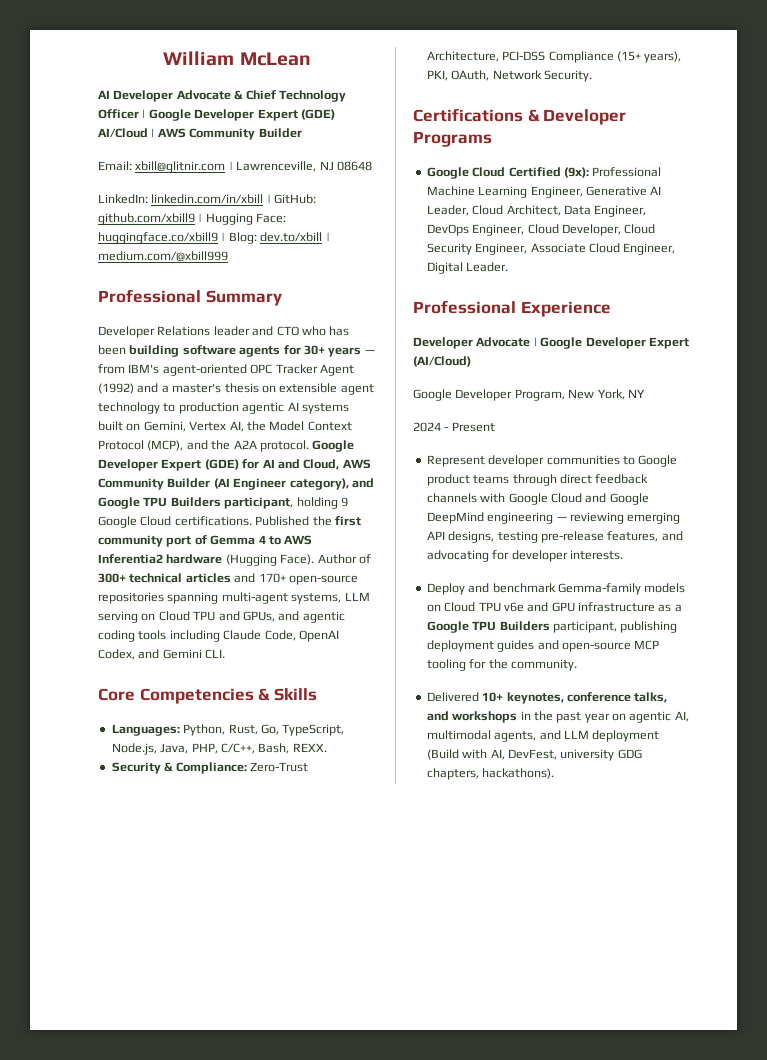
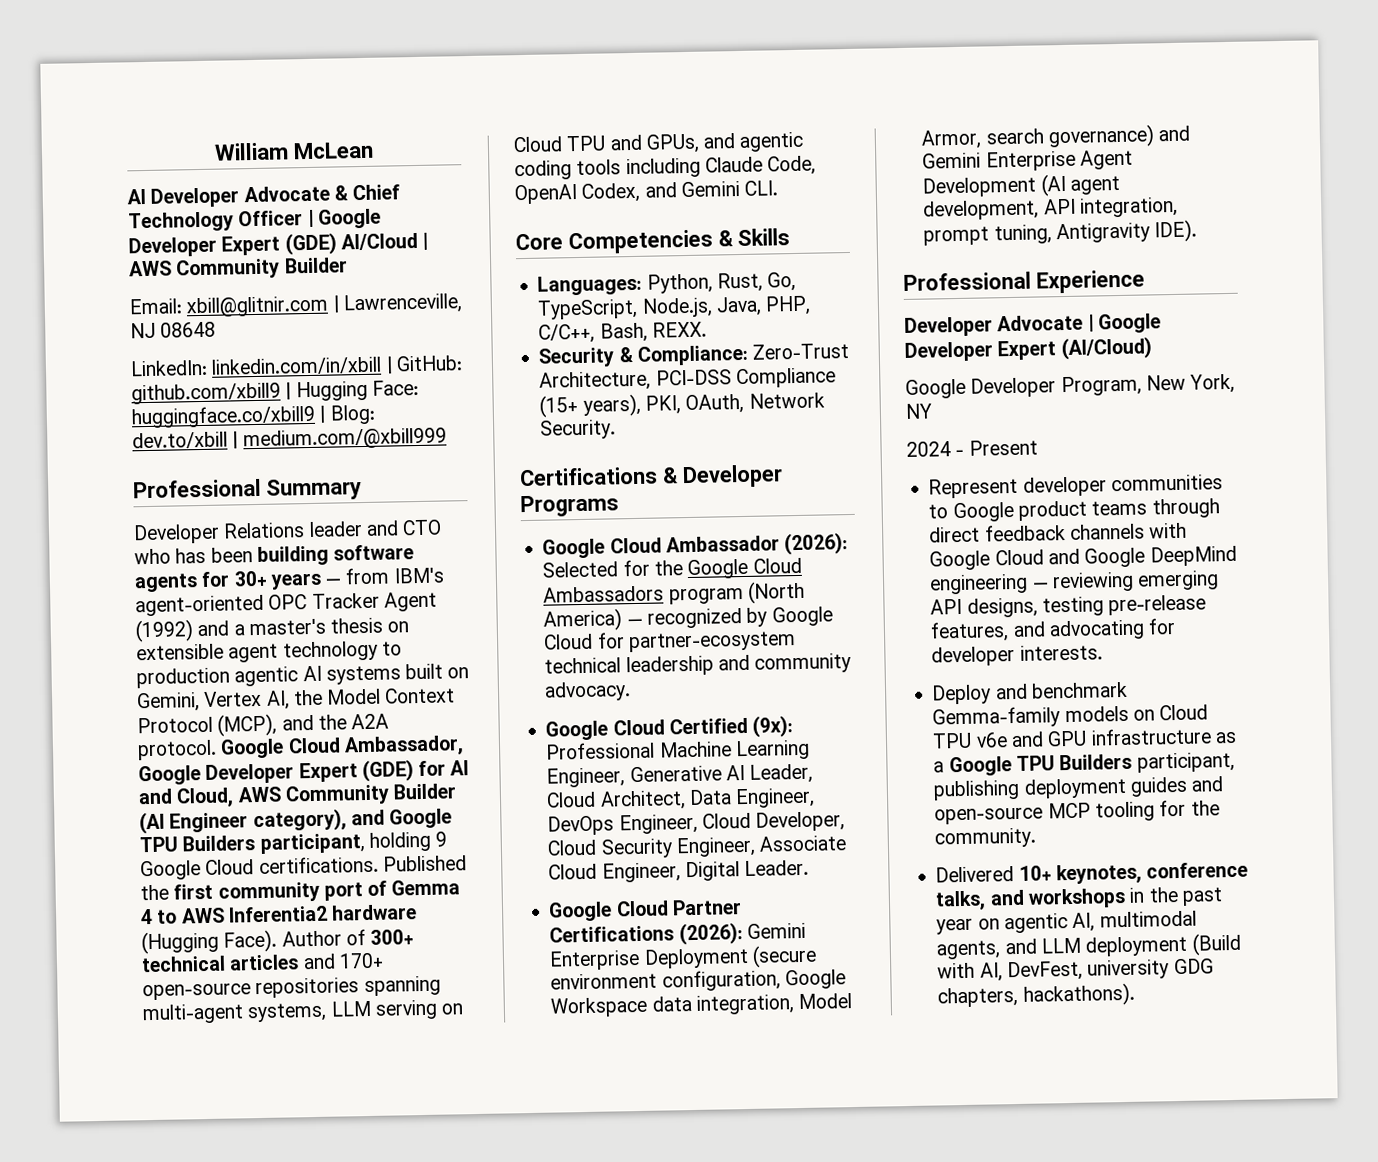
(355, 446) none -> [287,735,464,757] [138,765,201,786] Cloud Ambassador, Google
(492, 139) none -> [542,532,849,559] [542,557,802,580] [543,580,805,605] [543,606,833,632] [543,631,796,653] [544,653,852,677] [544,681,632,702] // Google Cloud Ambassador (2026): Selected for the Google Cloud Ambassadors program (North America) — recognized by Google Cloud for partner-ecosystem technical leadership and community advocacy.
(509, 267) none -> [548,899,742,922] [549,922,806,946] [549,944,817,971] [550,969,846,992] [550,993,853,1018] [921,124,1191,150] [922,149,1133,172] [922,173,1120,198] [923,196,1178,221] [923,219,1198,246] // Google Cloud Partner Certifications (2026): Gemini Enterprise Deployment (secure environment configuration, Google Workspace data integration, Model Armor, search governance) and Gemini Enterprise Agent Development (AI agent development, API integration, prompt tuning, Antigravity IDE).

